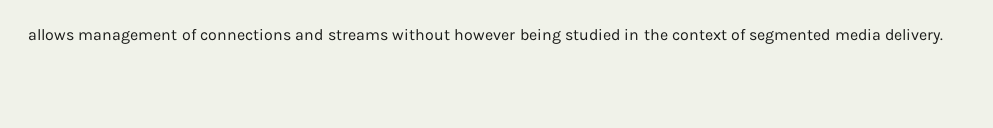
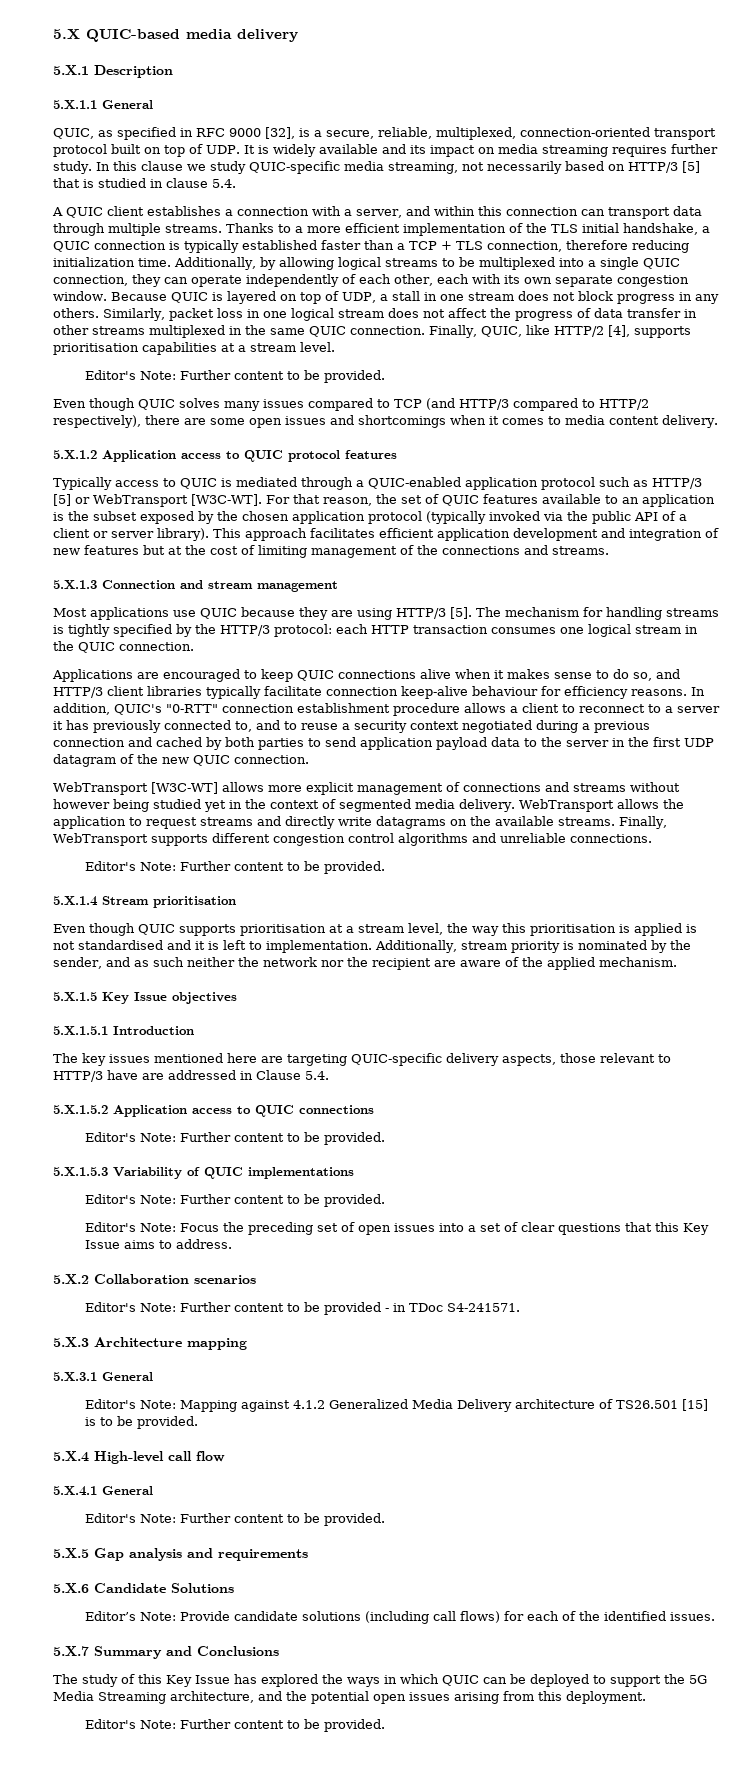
[28,29,74,41] allows -> [53,29,298,42] [53,65,173,78] [53,100,153,109] [53,127,716,140] [53,144,718,157] [53,161,700,174] [53,178,236,188] [52,206,702,219] [53,223,710,236] [53,240,689,253] [53,257,680,270] [53,274,689,287] [53,291,719,304] [53,308,697,321] [53,325,691,338] [53,342,335,355] [85,370,386,383] [53,398,649,411] [53,415,718,428] [53,450,397,462] [53,477,702,490] [53,494,715,507] [53,511,687,524] [53,528,719,541] [53,545,609,558] [53,580,338,592] [53,607,719,620] [53,624,698,637] [53,641,194,653] [52,669,680,682] [53,686,705,699] [53,703,720,716] [53,720,650,733] [53,737,714,750] [53,754,309,767] [53,782,354,795] 5.X QUIC-based media delivery // 5.X.1 Description // 5.X.1.1 General // QUIC, as specified in RFC 9000 [32], is a secure, reliable, multiplexed, connection-oriented transport protocol built on top of UDP. It is widely available and its impact on media streaming requires further study. In this clause we study QUIC-specific media streaming, not necessarily based on HTTP/3 [5] that is studied in clause 5.4. // A QUIC client establishes a connection with a server, and within this connection can transport data through multiple streams. Thanks to a more efficient implementation of the TLS initial handshake, a QUIC connection is typically established faster than a TCP + TLS connection, therefore reducing initialization time. Additionally, by allowing logical streams to be multiplexed into a single QUIC connection, they can operate independently of each other, each with its own separate congestion window. Because QUIC is layered on top of UDP, a stall in one stream does not block progress in any others. Similarly, packet loss in one logical stream does not affect the progress of data transfer in other streams multiplexed in the same QUIC connection. Finally, QUIC, like HTTP/2 [4], supports prioritisation capabilities at a stream level. // Editor's Note: Further content to be provided. // Even though QUIC solves many issues compared to TCP (and HTTP/3 compared to HTTP/2 respectively), there are some open issues and shortcomings when it comes to media content delivery. // 5.X.1.2 Application access to QUIC protocol features // Typically access to QUIC is mediated through a QUIC-enabled application protocol such as HTTP/3 [5] or WebTransport [W3C-WT]. For that reason, the set of QUIC features available to an application is the subset exposed by the chosen application protocol (typically invoked via the public API of a client or server library). This approach facilitates efficient application development and integration of new features but at the cost of limiting management of the connections and streams. // 5.X.1.3 Connection and stream management // Most applications use QUIC because they are using HTTP/3 [5]. The mechanism for handling streams is tightly specified by the HTTP/3 protocol: each HTTP transaction consumes one logical stream in the QUIC connection. // Applications are encouraged to keep QUIC connections alive when it makes sense to do so, and HTTP/3 client libraries typically facilitate connection keep-alive behaviour for efficiency reasons. In addition, QUIC's "0-RTT" connection establishment procedure allows a client to reconnect to a server it has previously connected to, and to reuse a security context negotiated during a previous connection and cached by both parties to send application payload data to the server in the first UDP datagram of the new QUIC connection. // WebTransport [W3C-WT] allows more explicit
(620, 34) none -> [204,800,226,812] yet
(944, 36) none -> [518,799,684,812] [53,816,667,829] [53,833,652,846] [85,861,386,874] [53,896,236,908] [53,923,697,936] [53,940,691,953] [53,957,677,970] [53,992,237,1004] [53,1026,194,1035] [53,1053,671,1066] [53,1070,329,1082] [53,1105,374,1117] [85,1132,386,1145] [53,1167,354,1179] [85,1194,386,1207] [85,1222,710,1235] [85,1239,233,1249] [53,1274,256,1284] [85,1302,521,1315] [53,1337,247,1350] [53,1372,153,1381] [85,1399,709,1412] [85,1416,199,1429] [53,1451,225,1464] [53,1486,153,1496] [85,1513,386,1526] [53,1548,308,1561] [53,1583,234,1593] [85,1611,716,1624] [53,1646,279,1659] [53,1674,707,1687] [53,1691,646,1704] [85,1719,386,1732] WebTransport allows the application to request streams and directly write datagrams on the available streams. Finally, WebTransport supports different congestion control algorithms and unreliable connections. // Editor's Note: Further content to be provided. // 5.X.1.4 Stream prioritisation // Even though QUIC supports prioritisation at a stream level, the way this prioritisation is applied is not standardised and it is left to implementation. Additionally, stream priority is nominated by the sender, and as such neither the network nor the recipient are aware of the applied mechanism. // 5.X.1.5 Key Issue objectives // 5.X.1.5.1 Introduction // The key issues mentioned here are targeting QUIC-specific delivery aspects, those relevant to HTTP/3 have are addressed in Clause 5.4. // 5.X.1.5.2 Application access to QUIC connections // Editor's Note: Further content to be provided. // 5.X.1.5.3 Variability of QUIC implementations // Editor's Note: Further content to be provided. // Editor's Note: Focus the preceding set of open issues into a set of clear questions that this Key Issue aims to address. // 5.X.2 Collaboration scenarios // Editor's Note: Further content to be provided - in TDoc S4-241571. // 5.X.3 Architecture mapping // 5.X.3.1 General // Editor's Note: Mapping against 4.1.2 Generalized Media Delivery architecture of TS26.501 [15] is to be provided. // 5.X.4 High-level call flow // 5.X.4.1 General // Editor's Note: Further content to be provided. // 5.X.5 Gap analysis and requirements // 5.X.6 Candidate Solutions // Editor’s Note: Provide candidate solutions (including call flows) for each of the identified issues. // 5.X.7 Summary and Conclusions // The study of this Key Issue has explored the ways in which QUIC can be deployed to support the 5G Media Streaming architecture, and the potential open issues arising from this deployment. // Editor's Note: Further content to be provided.

